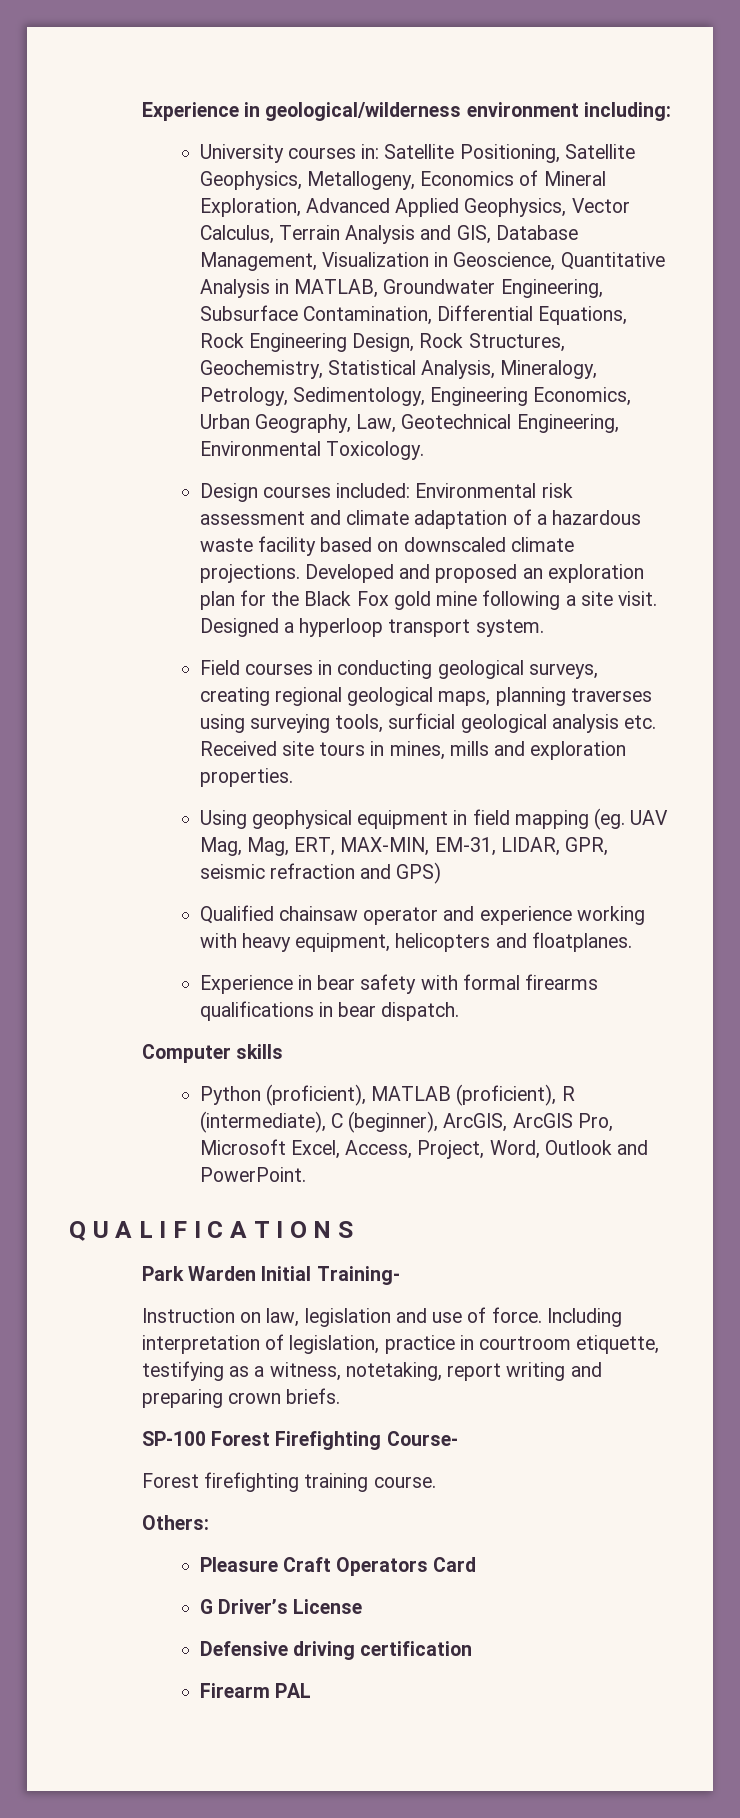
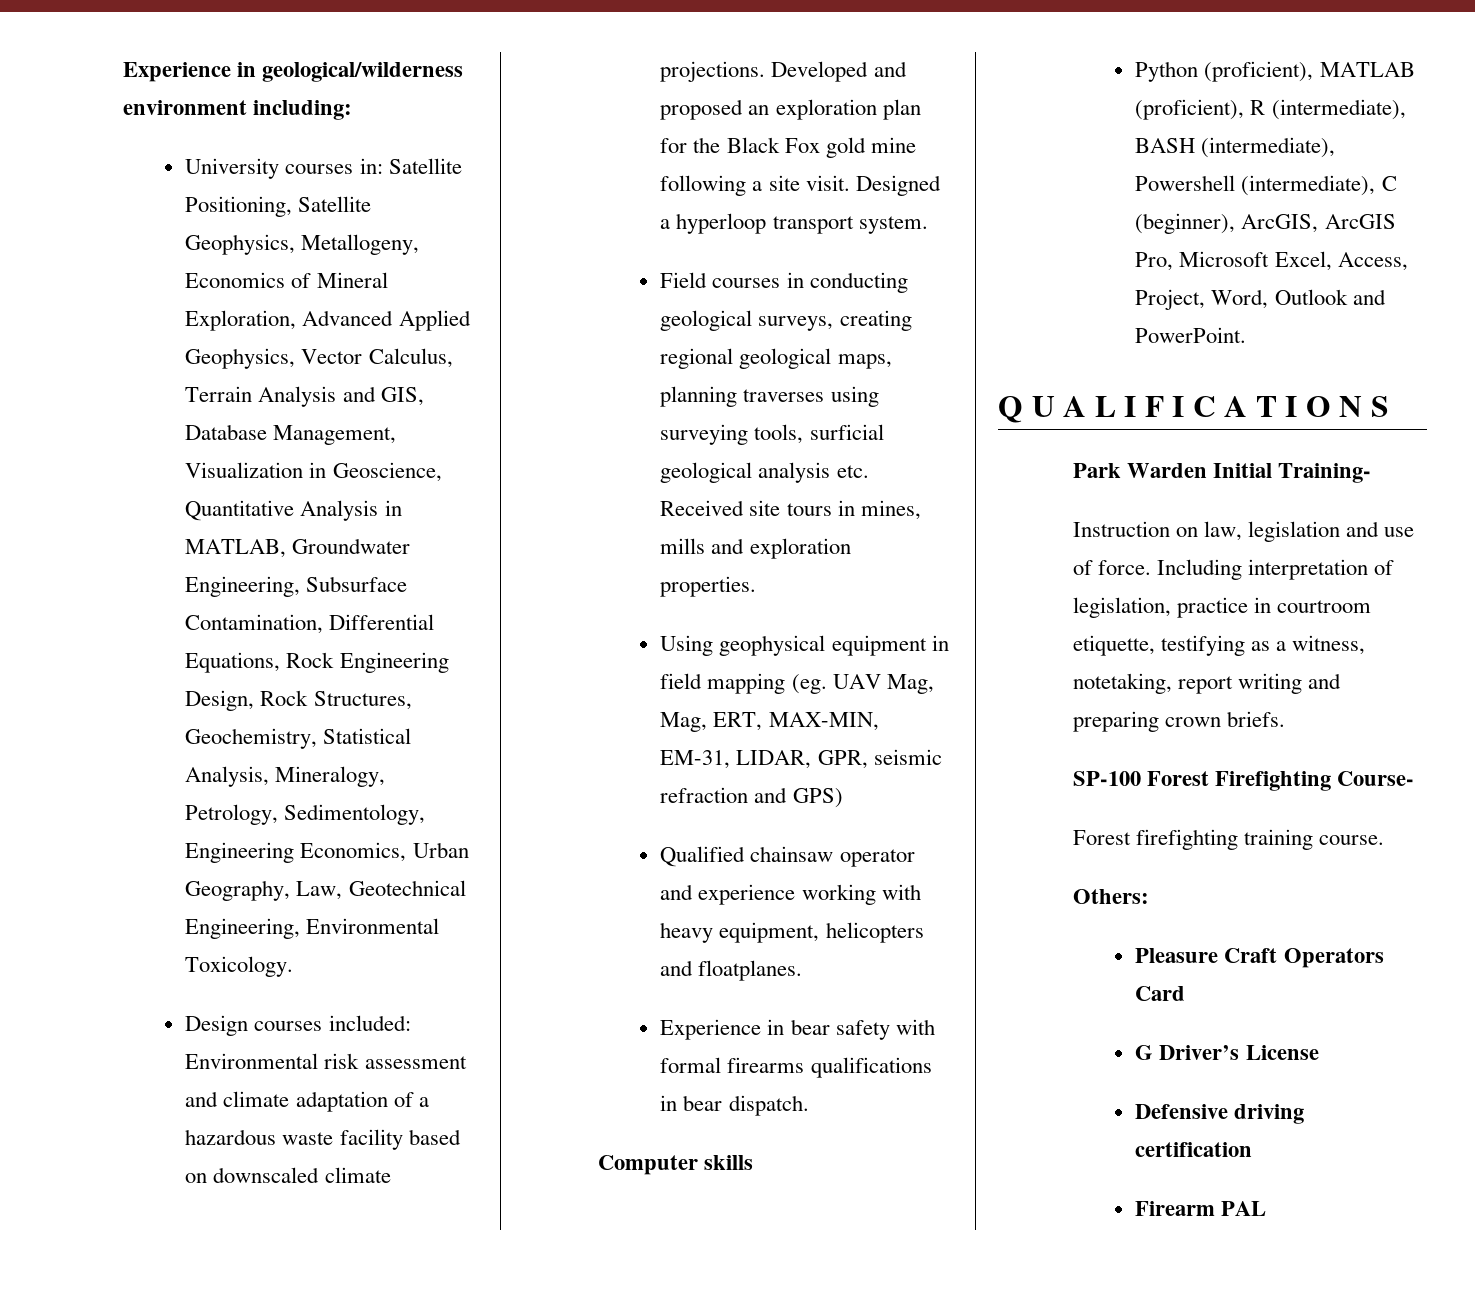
(326, 1122) none -> [1135,137,1336,158] [1135,175,1376,196] BASH (intermediate), Powershell (intermediate),

